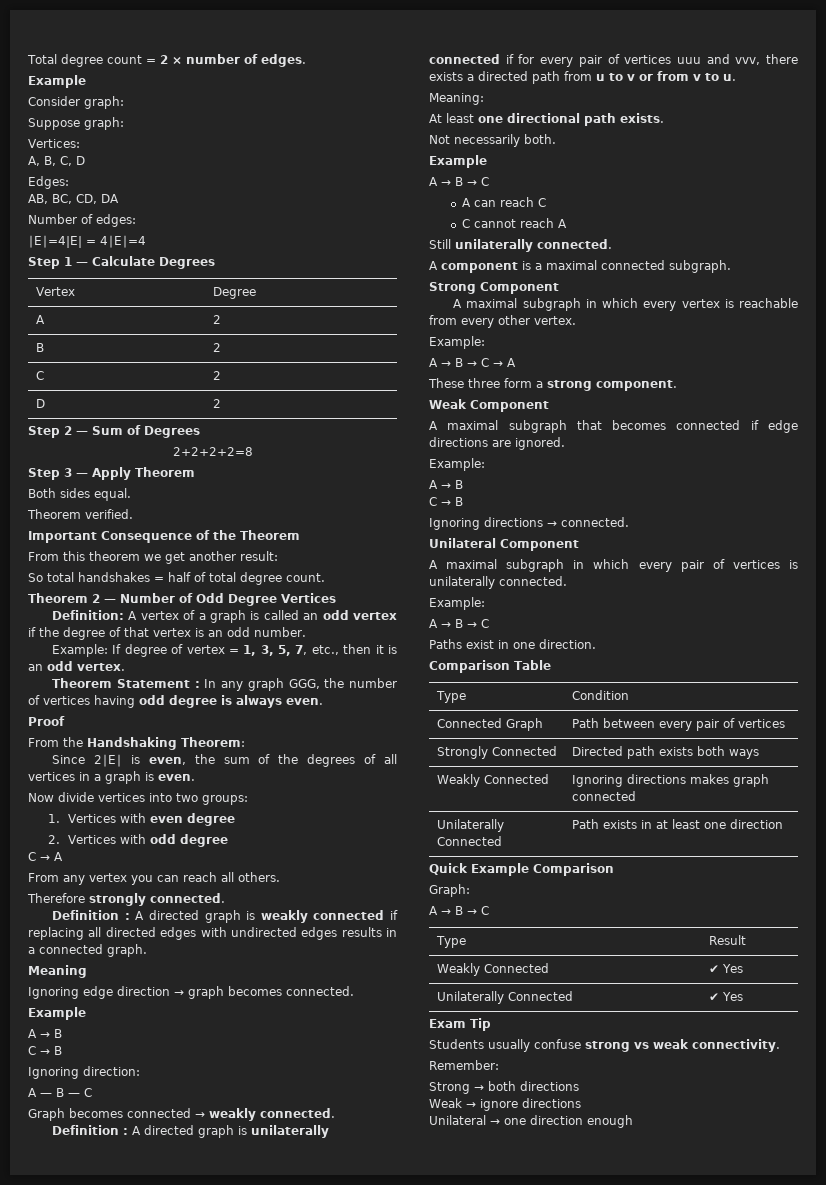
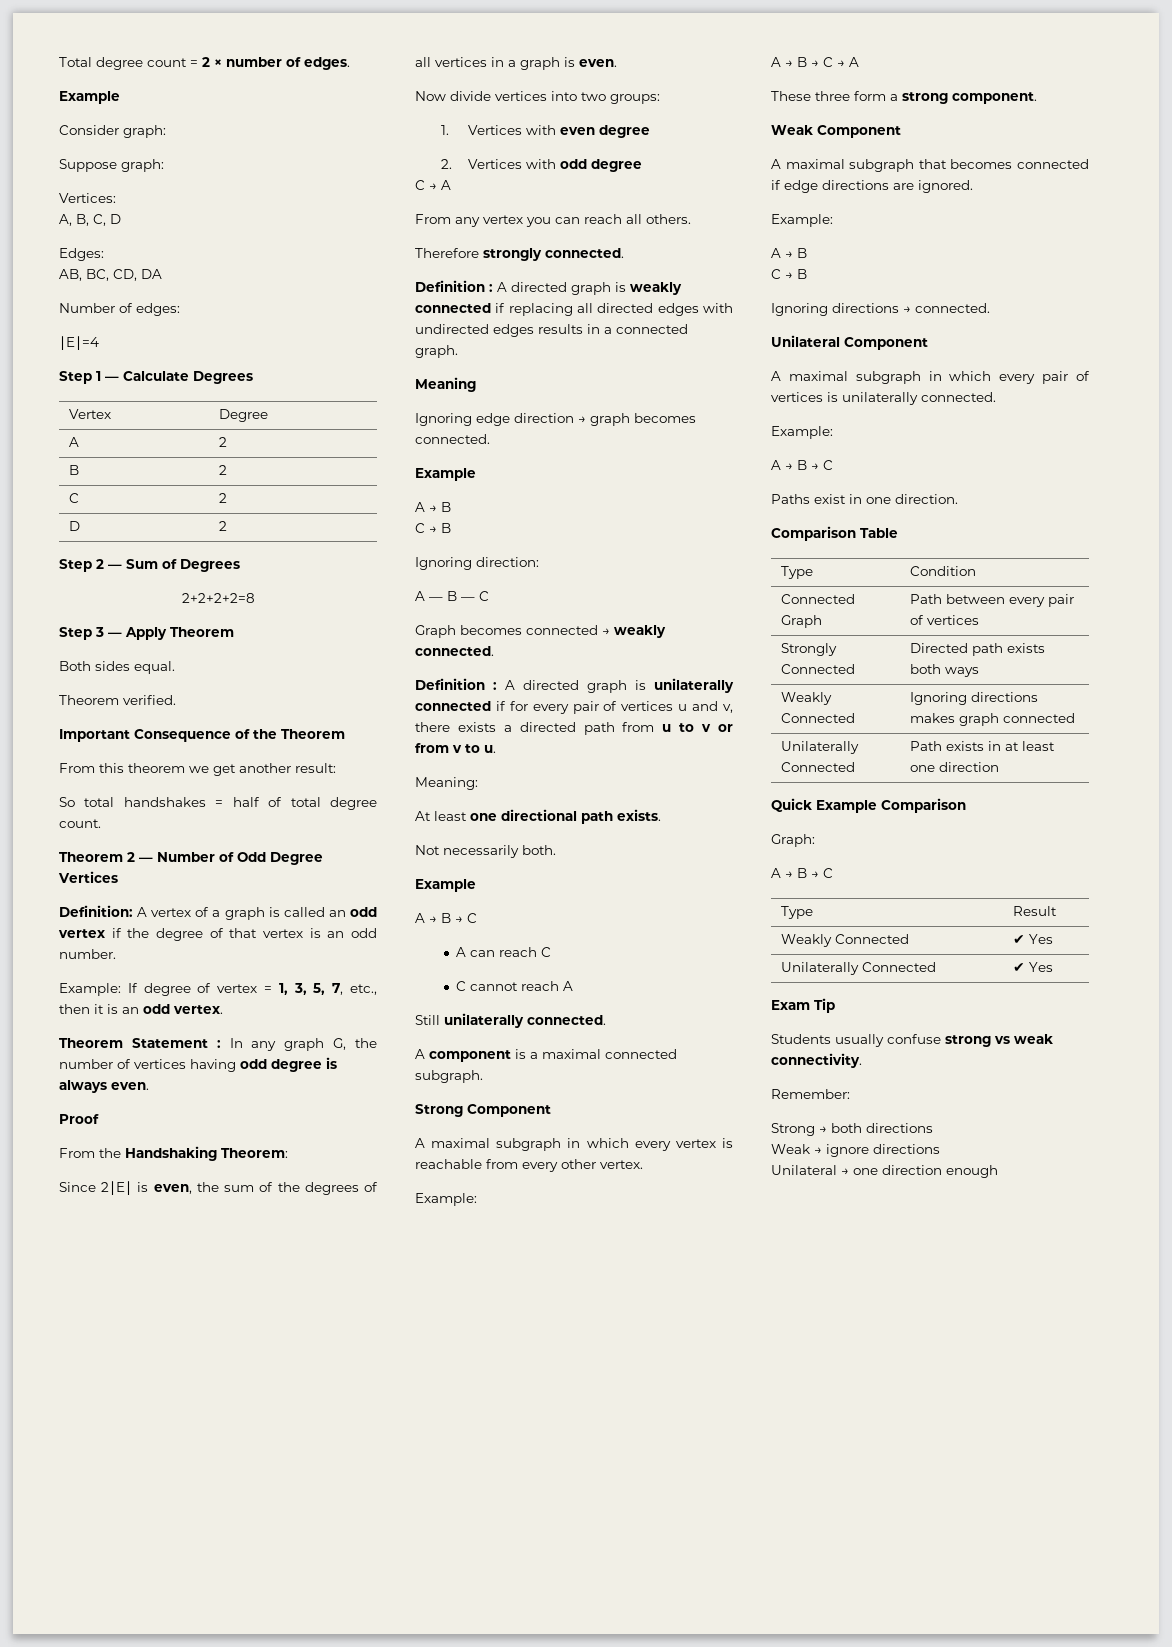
[28,235,146,248] ∣E∣=4|E| = 4∣E∣=4 -> [59,336,99,350] ∣E∣=4
[288,679,320,689] GGG, -> [333,1038,347,1050] G,
[676,54,761,65] uuu and vvv, -> [678,701,733,713] u and v,

